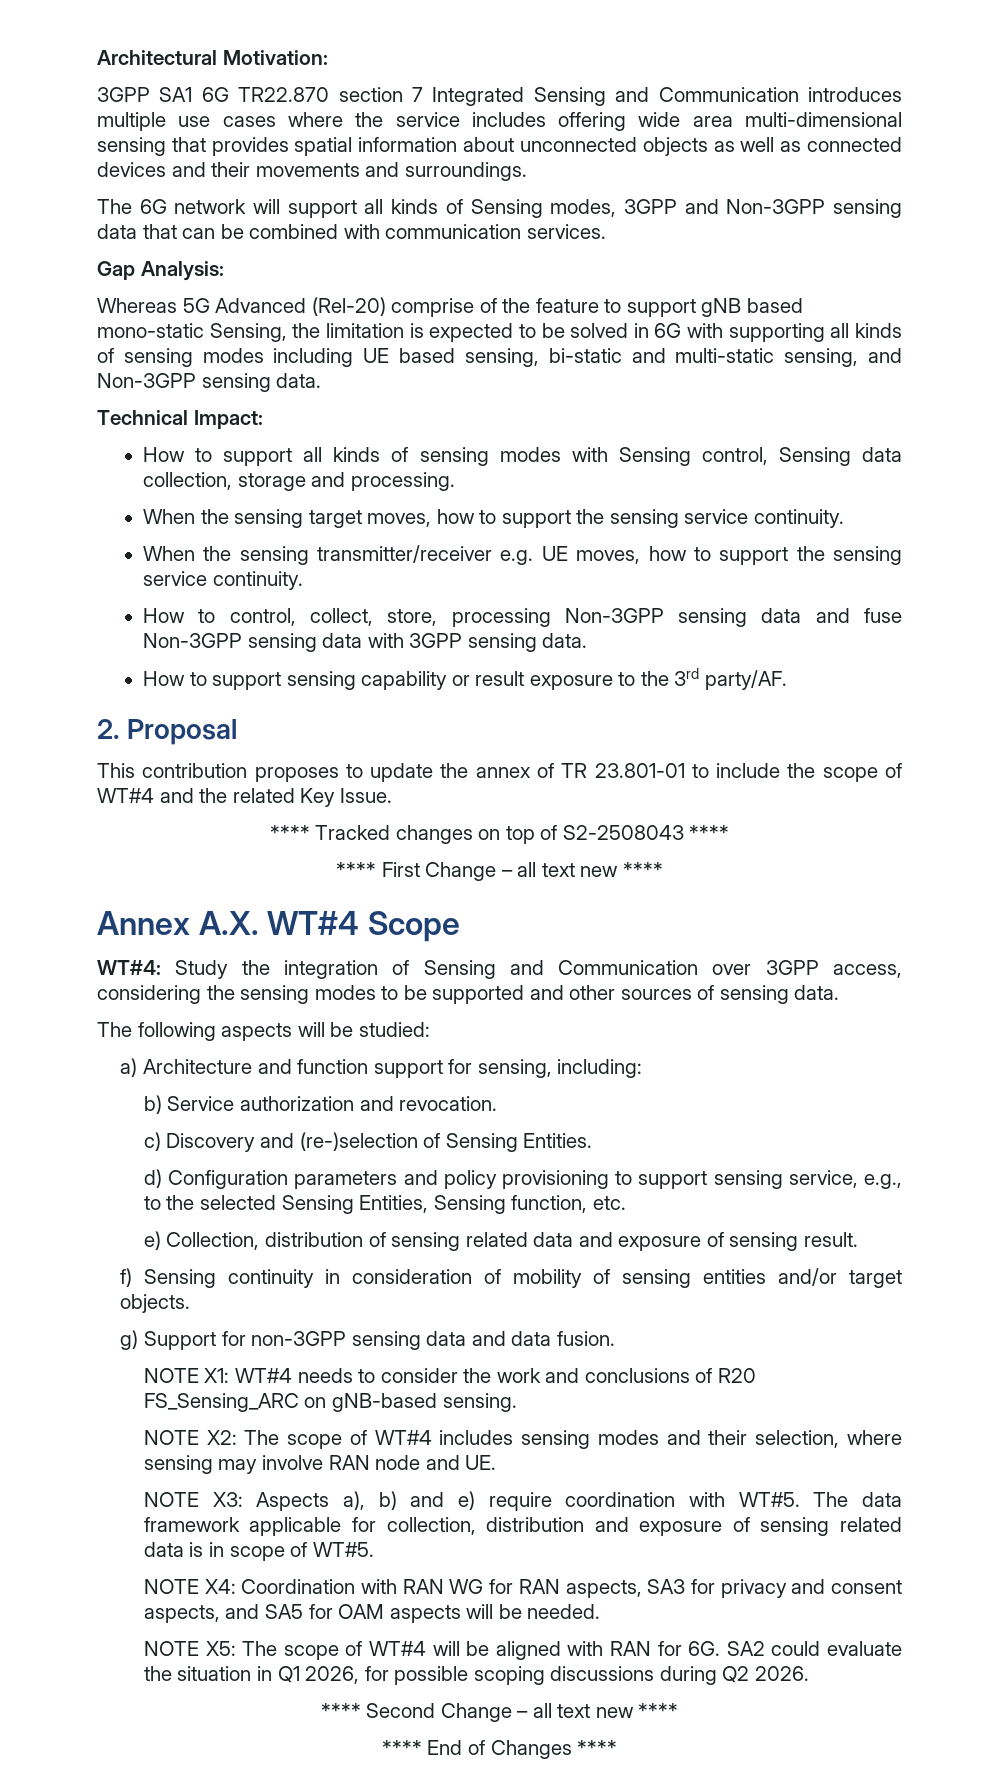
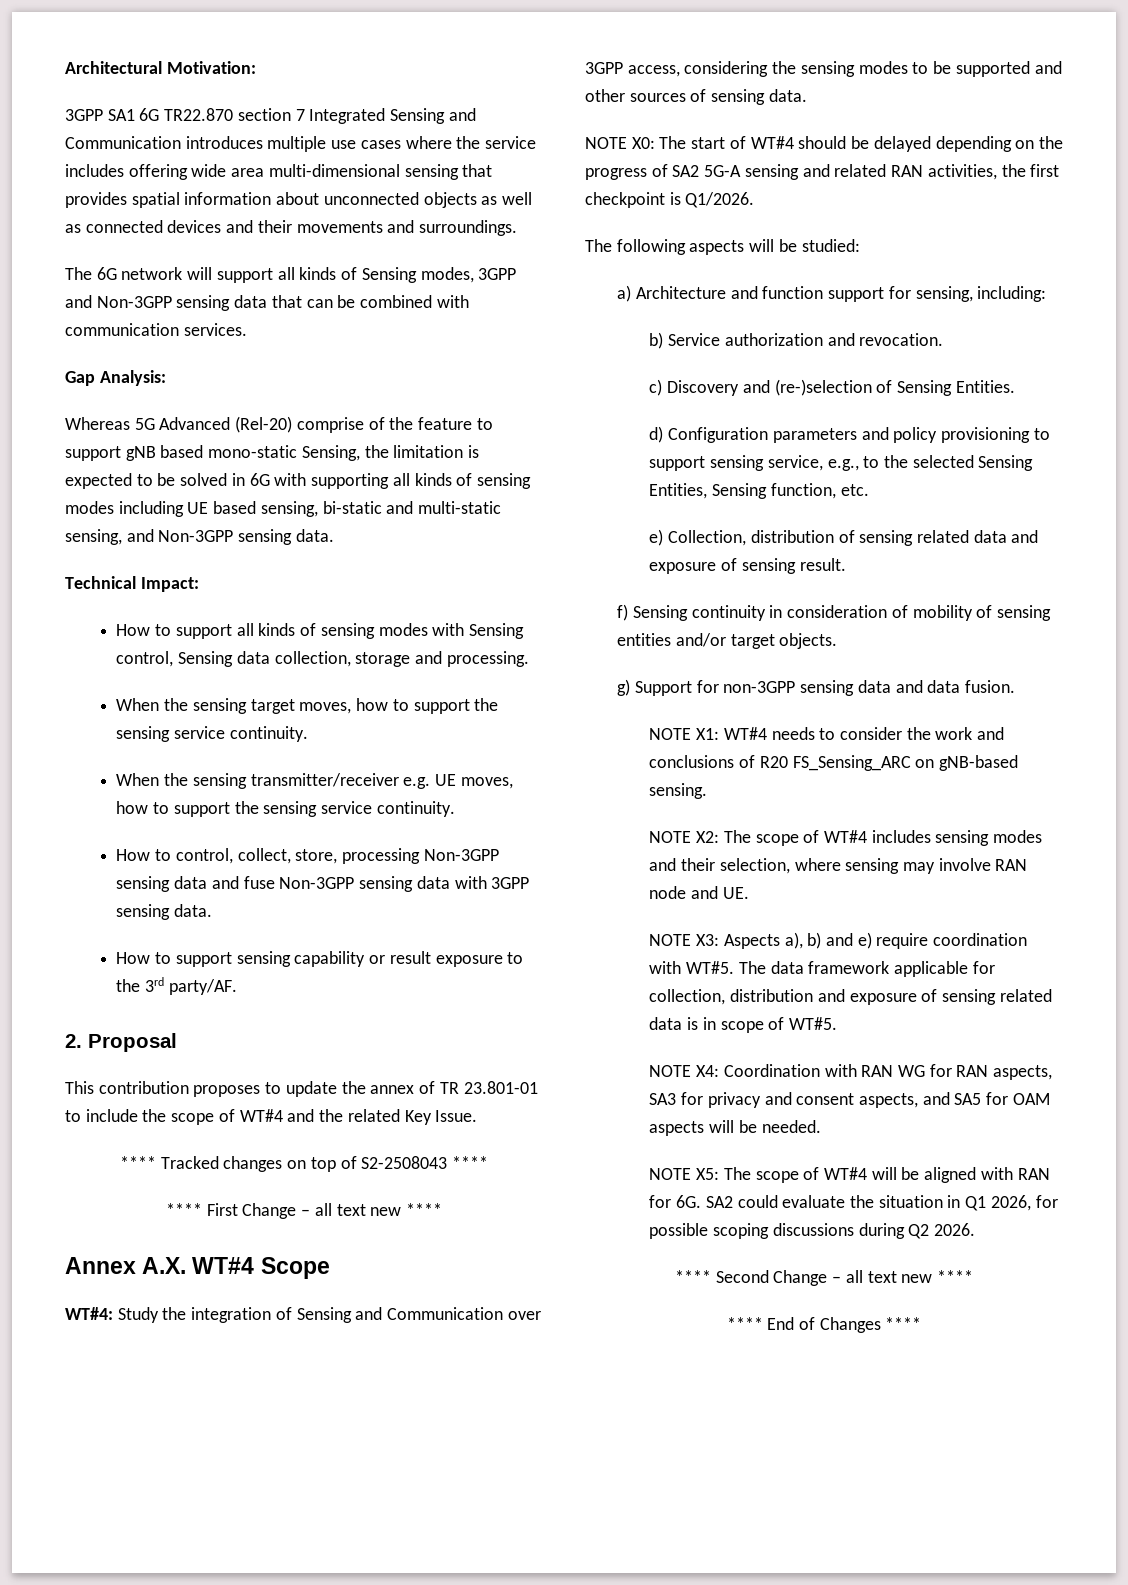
(840, 992) none -> [585,136,1063,152] [585,164,1060,180] [585,192,755,208] // NOTE X0: The start of WT#4 should be delayed depending on the progress of SA2 5G-A sensing and related RAN activities, the first checkpoint is Q1/2026.

